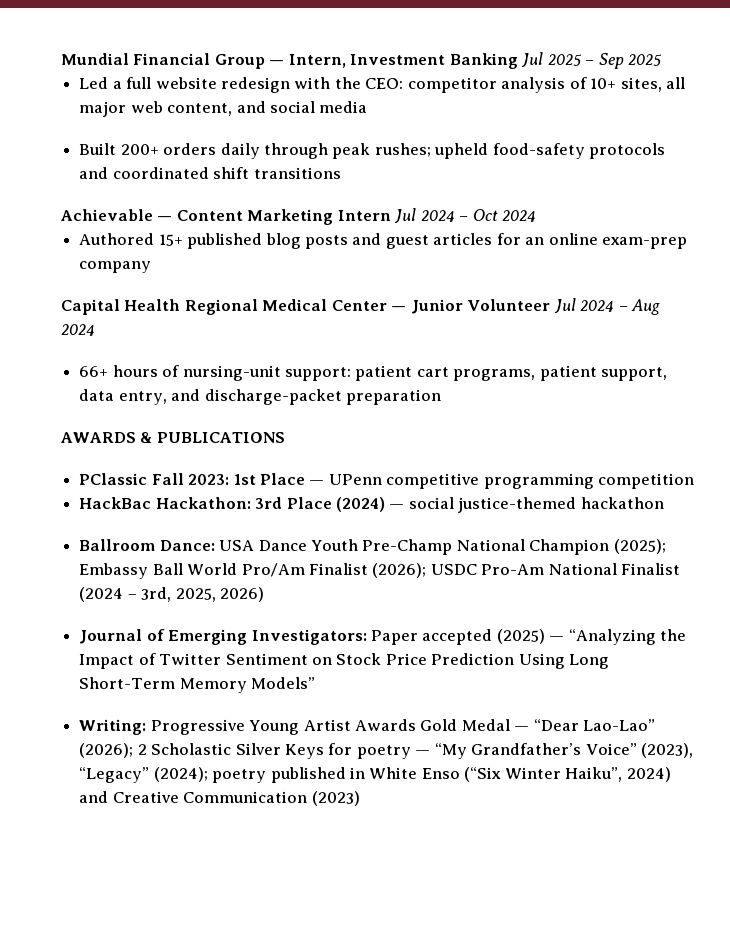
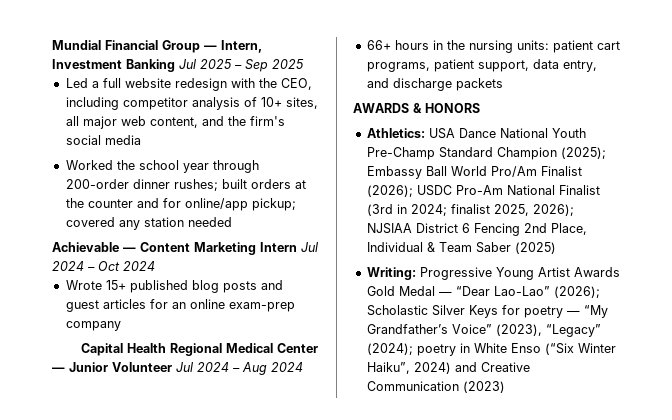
[365,78,404,89] CEO: -> [280,78,312,90] [65,97,119,110] CEO, including
(266, 107) none -> [227,116,285,126] the firm's
[79,143,666,159] [79,167,341,179] Built 200+ orders daily through peak rushes; upheld food-safety protocols and coordinated shift transitions -> [65,160,259,173] [65,179,306,191] [65,198,296,211] [65,217,232,230] Worked the school year through 200-order dinner rushes; built orders at the counter and for online/app pickup; covered any station needed
[79,233,155,245] Authored -> [65,280,102,290] Wrote
[162,365,351,381] of nursing-unit support: -> [432,40,549,53] in the nursing units:
[204,389,441,405] discharge-packet preparation -> [392,78,503,91] discharge packets
[156,432,285,443] [79,473,695,489] [79,497,664,513] [79,539,215,551] PUBLICATIONS // PClassic Fall 2023: 1st Place — UPenn competitive programming competition // HackBac Hackathon: 3rd Place (2024) — social justice-themed hackathon // Ballroom Dance: -> [425,103,480,113] [366,128,425,138] HONORS // Athletics:
(307, 545) none -> [499,128,548,138] National
[456,539,525,551] National -> [438,147,493,158] Standard
[79,587,264,602] [79,629,687,645] [79,653,610,669] [79,677,316,693] (2024 – 3rd, 2025, 2026) // Journal of Emerging Investigators: Paper accepted (2025) — “Analyzing the Impact of Twitter Sentiment on Stock Price Prediction Using Long Short-Term Memory Models” -> [366,204,574,216] [366,223,587,236] [366,242,556,254] (3rd in 2024; finalist 2025, 2026); NJSIAA District 6 Fencing 2nd Place, Individual & Team Saber (2025)
[137,744,147,755] 2 -> (600, 292) none
[270,767,346,783] published -> (456, 350) none

